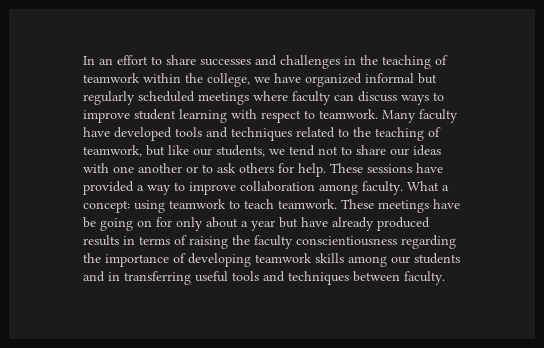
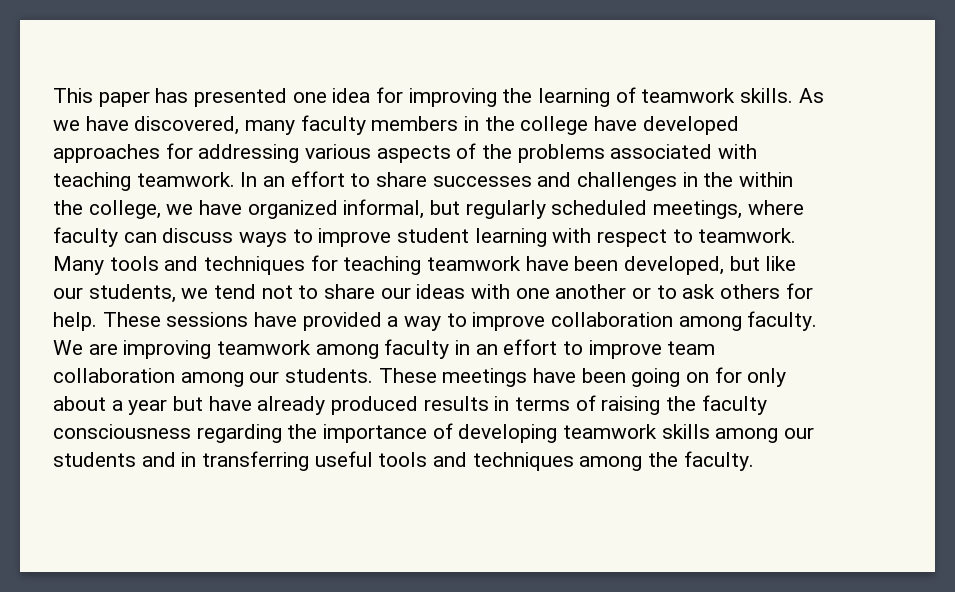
(83, 60) none -> [53,87,824,107] [53,115,739,135] [53,143,758,163] [53,172,235,191] This paper has presented one idea for improving the learning of teamwork skills. As we have discovered, many faculty members in the college have developed approaches for addressing various aspects of the problems associated with teaching teamwork.
[382,55,448,69] [83,73,140,83] teaching of teamwork -> (734, 179) none
[365,73,414,83] informal -> [343,199,425,219] informal,
[198,92,249,105] meetings -> [653,200,743,219] meetings,
[419,109,458,123] [83,127,441,141] [83,145,142,157] faculty have developed tools and techniques related to the teaching of teamwork, -> [109,255,725,275] tools and techniques for teaching teamwork have been developed,
[407,181,449,191] [83,199,337,213] What a concept: using teamwork to teach teamwork. -> [53,339,716,359] [53,368,374,387] We are improving teamwork among faculty in an effort to improve team collaboration among our students.
[83,217,96,228] be -> [581,368,626,383] been
[296,236,397,246] conscientiousness -> [53,424,191,439] consciousness
[353,271,400,282] between -> [579,452,679,471] among the

